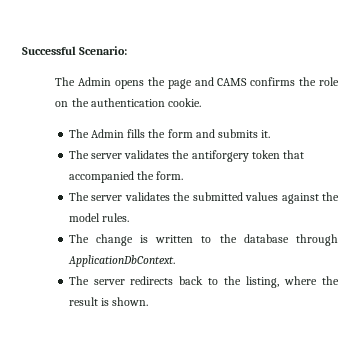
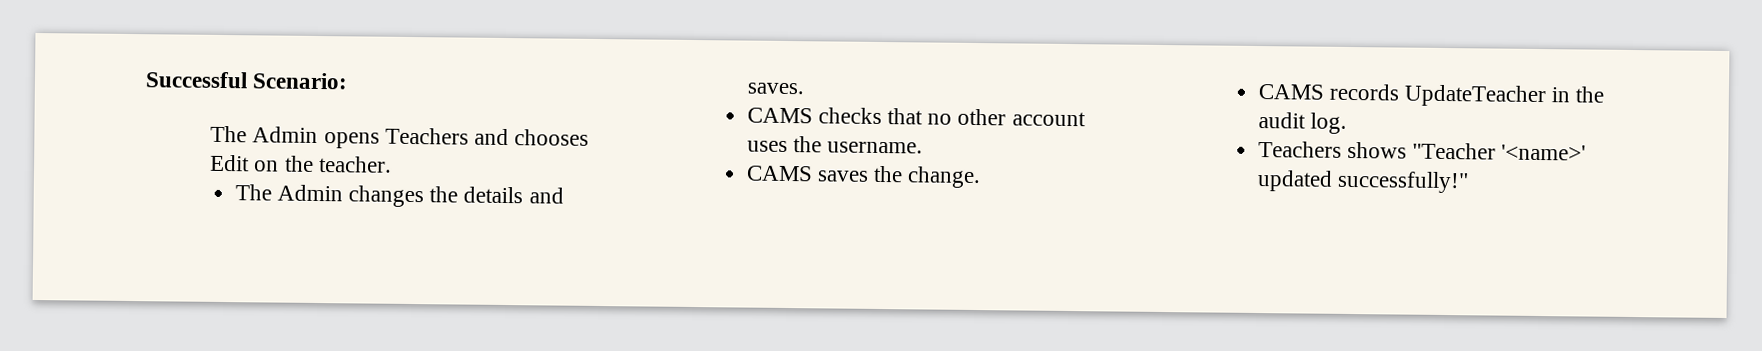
[147,77,339,89] [55,98,202,107] [68,129,271,138] [68,150,305,162] [68,171,184,183] [68,192,339,204] [68,213,129,222] [68,234,338,246] [67,255,175,267] [68,276,339,288] [68,297,149,306] the page and CAMS confirms the role on the authentication cookie. // The Admin fills the form and submits it. // The server validates the antiforgery token that accompanied the form. // The server validates the submitted values against the model rules. // The change is written to the database through ApplicationDbContext. // The server redirects back to the listing, where the result is shown. -> [384,127,590,146] [210,154,392,173] [234,184,564,208] [746,82,804,95] [746,107,1086,127] [746,136,923,154] [745,165,982,189] [1257,83,1605,108] [1257,112,1347,134] [1257,141,1587,161] [1256,170,1469,194] Teachers and chooses Edit on the teacher. // The Admin changes the details and saves. // CAMS checks that no other account uses the username. // CAMS saves the change. // CAMS records UpdateTeacher in the audit log. // Teachers shows "Teacher '<name>' updated successfully!"

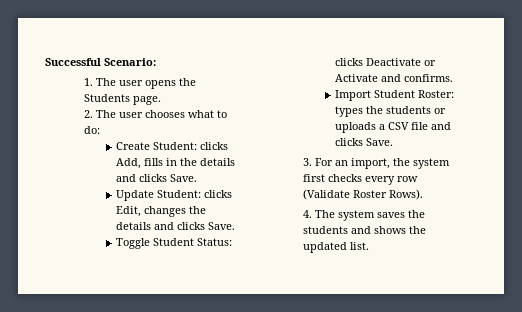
[210,125,590,149] [210,154,392,173] [234,184,564,208] [746,82,804,95] [746,107,1086,127] [746,136,923,154] [745,165,982,189] [1257,83,1605,108] [1257,112,1347,134] [1257,141,1587,161] [1256,170,1469,194] The Admin opens Teachers and chooses Edit on the teacher. // The Admin changes the details and saves. // CAMS checks that no other account uses the username. // CAMS saves the change. // CAMS records UpdateTeacher in the audit log. // Teachers shows "Teacher '<name>' updated successfully!" -> [84,78,197,89] [84,94,162,105] [84,110,228,118] [84,126,101,134] [116,142,229,150] [116,158,236,169] [116,174,198,182] [116,190,233,201] [116,206,207,217] [116,222,236,230] [116,238,233,249] [335,58,437,66] [335,74,454,82] [335,90,455,101] [335,106,447,117] [335,122,452,133] [335,138,394,146] [303,158,451,169] [303,174,419,185] [303,189,424,200] [303,210,426,221] [303,226,427,234] [303,242,370,253] 1. The user opens the Students page. // 2. The user chooses what to do: // Create Student: clicks Add, fills in the details and clicks Save. // Update Student: clicks Edit, changes the details and clicks Save. // Toggle Student Status: clicks Deactivate or Activate and confirms. // Import Student Roster: types the students or uploads a CSV file and clicks Save. // 3. For an import, the system first checks every row (Validate Roster Rows). // 4. The system saves the students and shows the updated list.

